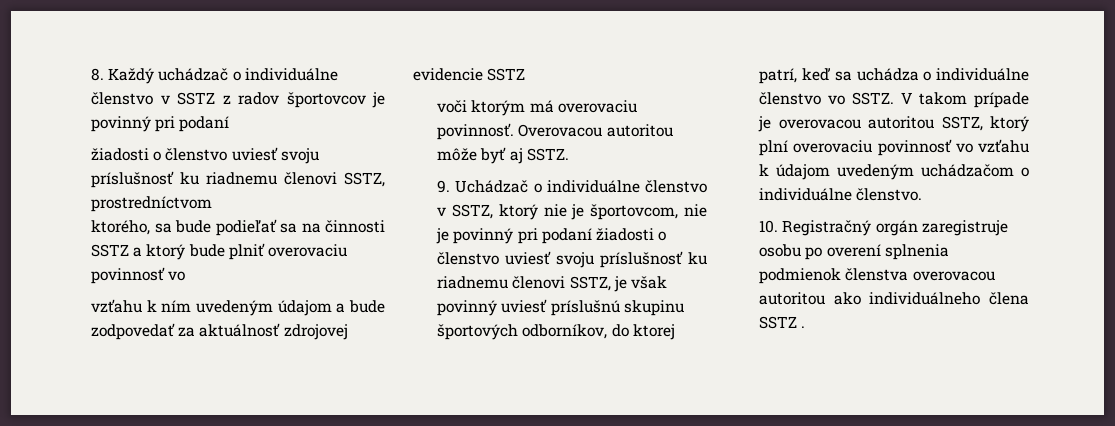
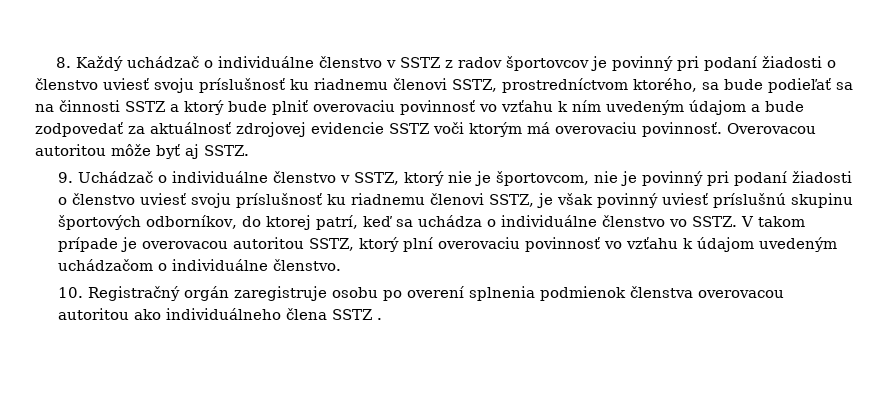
(230, 124) // -> (757, 63) none
(212, 204) // -> (628, 85) none
(186, 276) // -> (497, 108) none
(526, 74) // -> (429, 128) none

